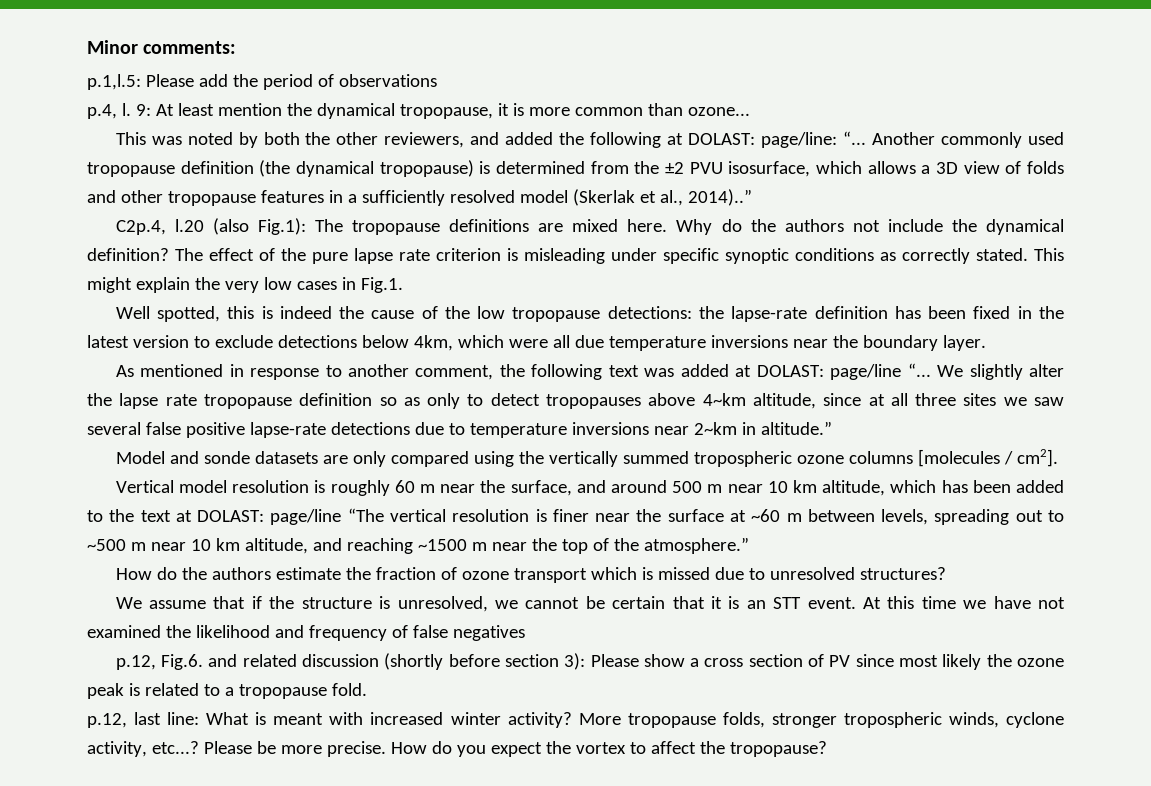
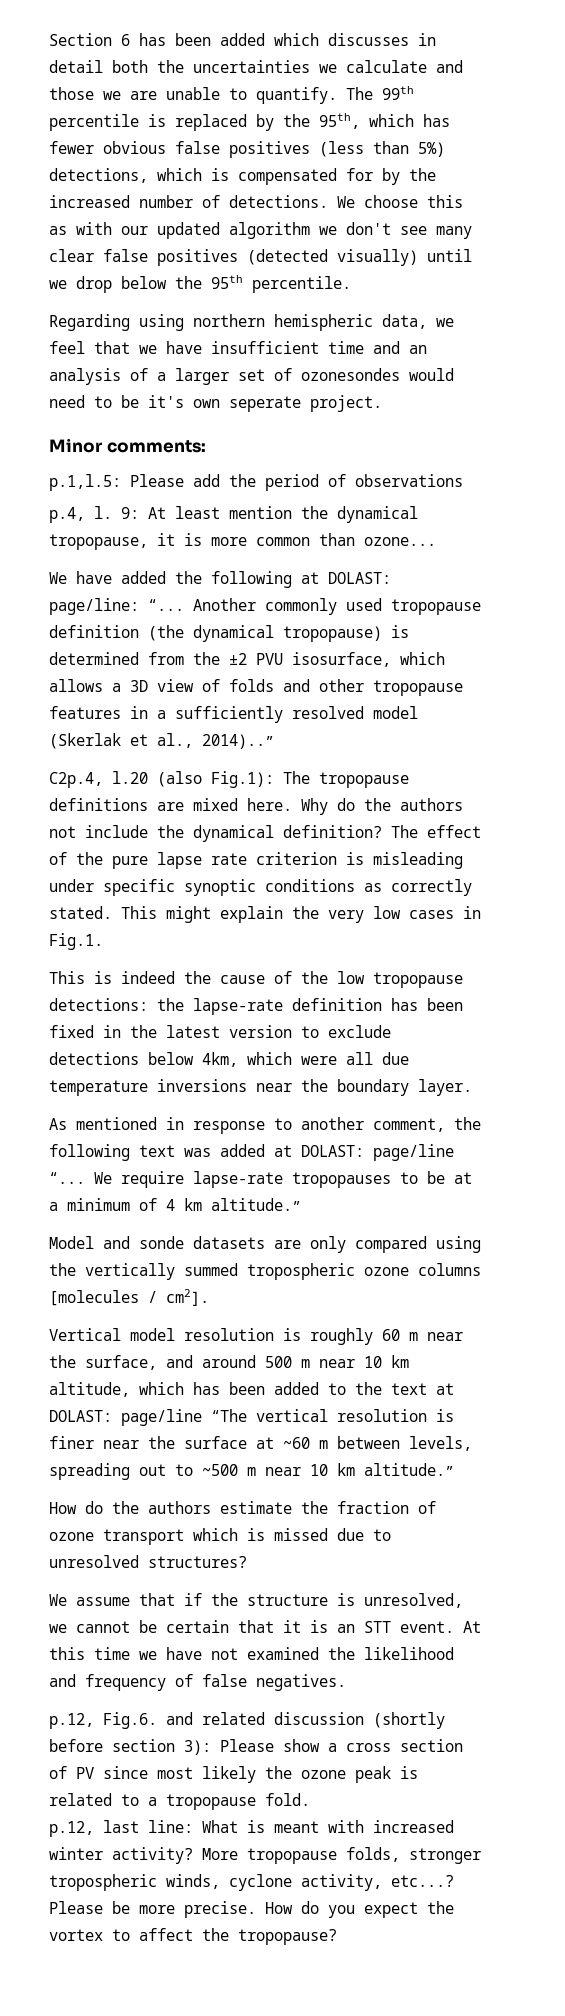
(87, 47) none -> [49,33,436,46] [49,60,463,73] [49,86,414,104] [49,113,450,131] [49,141,445,158] [49,168,436,185] [49,195,463,208] [49,222,472,239] [49,249,472,266] [49,275,351,293] [49,314,454,331] [49,341,427,354] [49,368,454,385] [49,395,382,412] Section 6 has been added which discusses in detail both the uncertainties we calculate and those we are unable to quantify. The 99th percentile is replaced by the 95th, which has fewer obvious false positives (less than 5%) detections, which is compensated for by the increased number of detections. We choose this as with our updated algorithm we don't see many clear false positives (detected visually) until we drop below the 95th percentile. // Regarding using northern hemispheric data, we feel that we have insufficient time and an analysis of a larger set of ozonesondes would need to be it's own seperate project. //
[115,132,500,148] This was noted by both the other reviewers, and -> [49,571,112,584] We have
[115,306,255,322] Well spotted, this -> [49,971,85,984] This
[969,364,1064,380] [87,393,1064,409] [87,422,756,438] slightly alter the lapse rate tropopause definition so as only to detect tropopauses above 4~km altitude, since at all three sites we saw several false positive lapse-rate detections due to temperature inversions near 2~km in -> [121,1171,472,1188] [49,1198,202,1211] require lapse-rate tropopauses to be at a minimum of 4 km
[244,537,749,554] altitude, and reaching ~1500 m near the top of the atmosphere.” -> [364,1463,454,1476] altitude.”
[452,625,525,641] negatives -> [256,1674,346,1691] negatives.

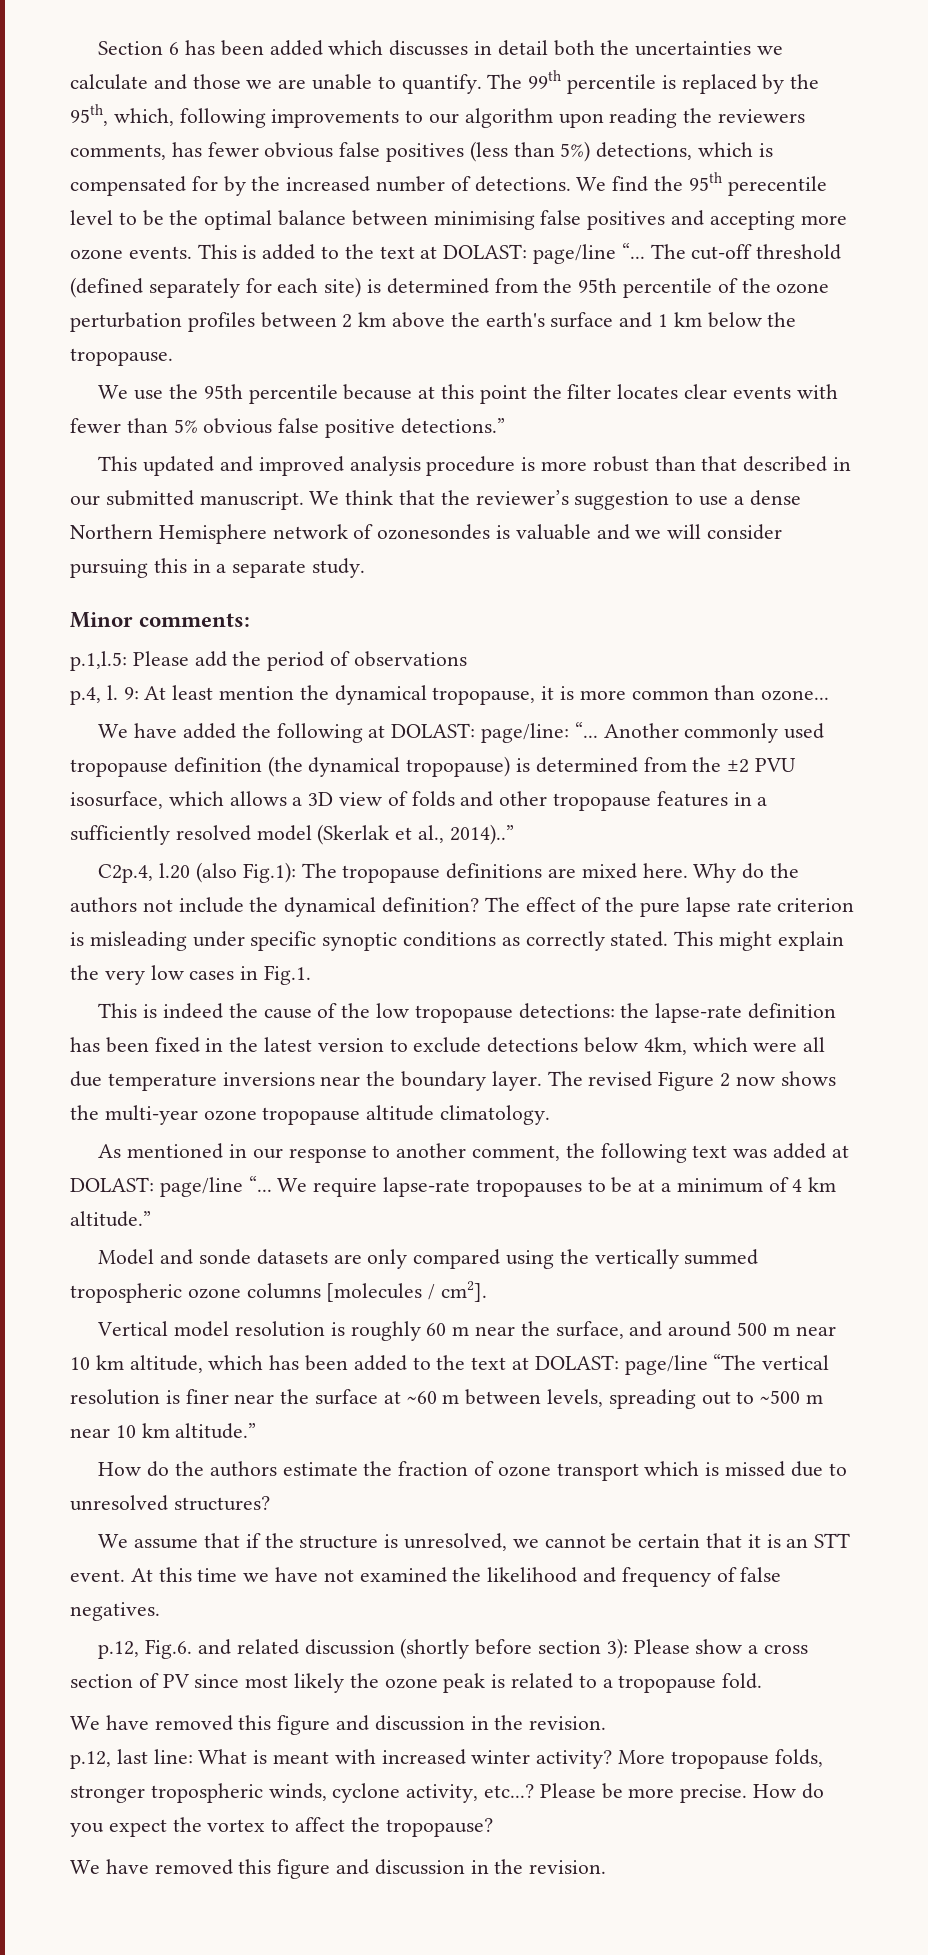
[369,114,414,127] which -> [113,108,806,128] [70,144,166,160] which, following improvements to our algorithm upon reading the reviewers comments,
[364,195,463,208] [49,222,472,239] [49,249,472,266] [49,275,351,293] [49,314,454,331] [49,341,427,354] [49,368,454,385] [49,395,382,412] choose this as with our updated algorithm we don't see many clear false positives (detected visually) until we drop below the 95th percentile. // Regarding using northern hemispheric data, we feel that we have insufficient time and an analysis of a larger set of ozonesondes would need to be it's own seperate project. -> [612,172,827,196] [70,210,847,230] [70,243,842,264] [70,277,830,298] [70,312,797,332] [70,348,173,366] [98,384,838,404] [70,418,505,438] [98,456,852,476] [70,490,801,510] [70,524,783,544] [70,558,366,578] find the 95th perecentile level to be the optimal balance between minimising false positives and accepting more ozone events. This is added to the text at DOLAST: page/line “... The cut-off threshold (defined separately for each site) is determined from the 95th percentile of the ozone perturbation profiles between 2 km above the earth's surface and 1 km below the tropopause. // We use the 95th percentile because at this point the filter locates clear events with fewer than 5% obvious false positive detections.” // This updated and improved analysis procedure is more robust than that described in our submitted manuscript. We think that the reviewer’s suggestion to use a dense Northern Hemisphere network of ozonesondes is valuable and we will consider pursuing this in a separate study.
(472, 1087) none -> [547,1071,836,1091] [70,1105,551,1125] The revised Figure 2 now shows the multi-year ozone tropopause altitude climatology.
(184, 1123) none -> [252,1148,283,1159] our
(310, 1799) none -> [70,1715,607,1735] // We have removed this figure and discussion in the revision.
(337, 1937) none -> [70,1859,607,1879] // We have removed this figure and discussion in the revision.

